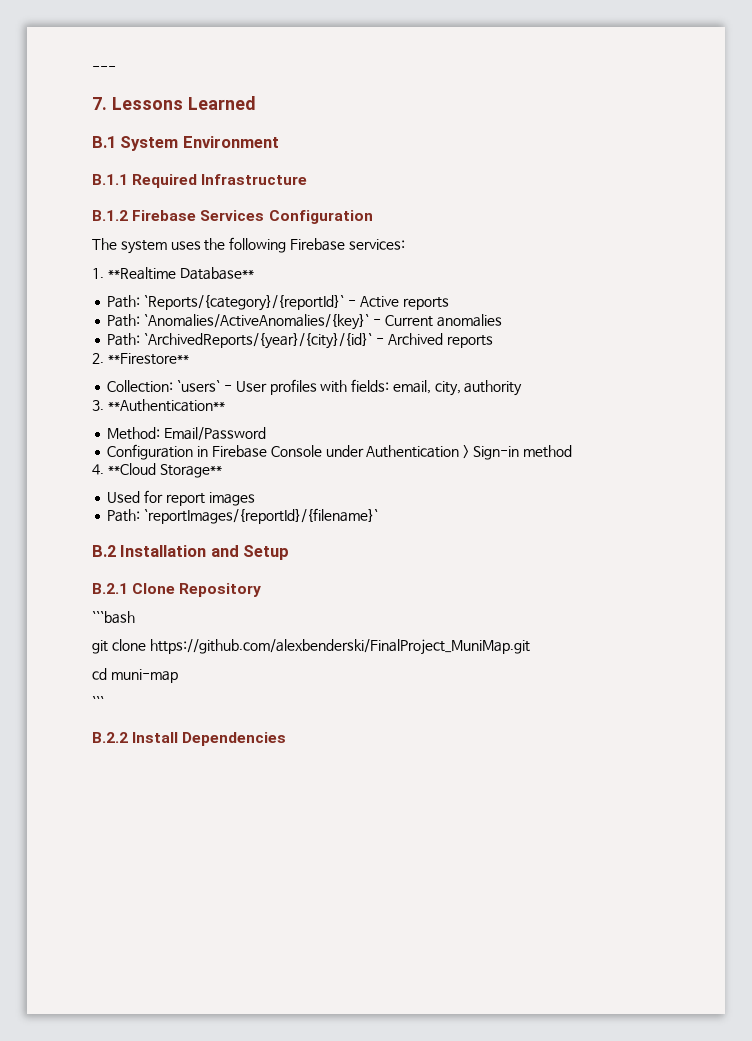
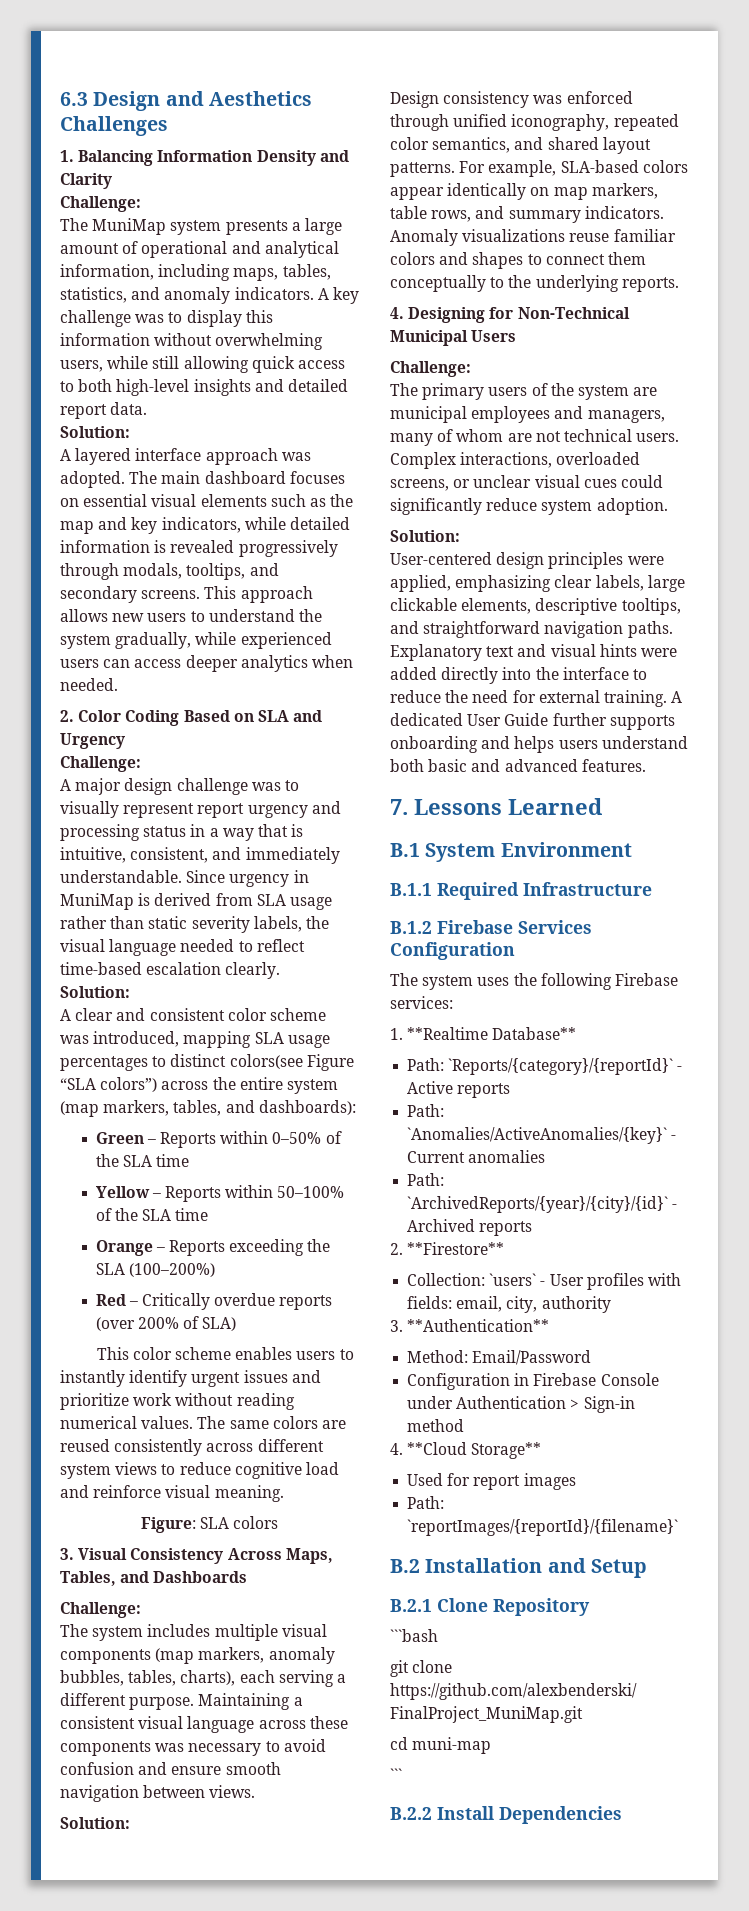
[92,66,116,72] --- -> [60,91,312,111] [60,116,168,136] [60,150,349,166] [60,173,112,189] [60,196,141,212] [60,218,342,235] [60,241,339,258] [60,264,331,281] [60,287,359,304] [60,310,273,327] [60,333,324,350] [60,356,345,373] [60,379,348,396] [60,402,148,419] [60,426,130,438] [60,448,311,465] [60,471,345,488] [60,494,354,507] [60,517,350,534] [60,540,338,557] [60,563,279,580] [60,586,313,603] [60,609,322,622] [60,632,332,649] [60,655,353,672] [60,678,118,691] [60,710,323,726] [60,733,125,749] [60,756,141,772] [60,778,299,795] [60,801,341,818] [60,824,304,841] [60,847,340,864] [60,870,309,887] [60,893,332,910] [60,916,329,933] [60,939,305,956] [60,962,281,979] [60,986,130,998] [60,1008,326,1021] [60,1031,330,1048] [60,1054,354,1071] [60,1077,338,1094] [60,1100,356,1117] [95,1131,342,1148] [95,1154,190,1167] [95,1185,345,1202] [95,1208,209,1221] [95,1239,331,1256] [95,1263,215,1277] [95,1293,333,1310] [95,1316,237,1331] [96,1347,354,1360] [60,1370,321,1387] [60,1393,295,1410] [60,1416,346,1429] [60,1439,324,1456] [60,1462,339,1479] [60,1485,284,1502] [140,1516,279,1533] [60,1548,333,1564] [60,1571,248,1586] [60,1602,141,1618] [60,1624,327,1641] [60,1647,335,1664] [60,1670,346,1687] [60,1693,303,1710] [60,1716,348,1733] [60,1739,326,1756] [60,1762,281,1775] [60,1785,256,1802] [60,1817,130,1829] [390,91,633,108] [390,114,679,131] [390,137,651,154] [390,160,688,177] [390,183,658,200] [390,206,664,223] [390,229,676,246] [390,252,646,269] [390,275,679,292] [390,307,630,323] [390,330,517,346] [390,361,471,377] [390,383,658,400] [390,406,665,423] [390,429,680,446] [390,452,641,469] [390,475,663,491] [390,498,668,515] [390,530,460,542] [390,552,664,569] [390,575,685,592] [390,598,681,615] [390,621,673,638] [390,644,677,661] [390,667,647,684] [390,690,683,707] [390,713,675,730] [390,736,688,753] [390,759,646,772] 6.3 Design and Aesthetics Challenges // 1. Balancing Information Density and Clarity // Challenge: // The MuniMap system presents a large amount of operational and analytical information, including maps, tables, statistics, and anomaly indicators. A key challenge was to display this information without overwhelming users, while still allowing quick access to both high-level insights and detailed report data. // Solution: // A layered interface approach was adopted. The main dashboard focuses on essential visual elements such as the map and key indicators, while detailed information is revealed progressively through modals, tooltips, and secondary screens. This approach allows new users to understand the system gradually, while experienced users can access deeper analytics when needed. // 2. Color Coding Based on SLA and Urgency // Challenge: // A major design challenge was to visually represent report urgency and processing status in a way that is intuitive, consistent, and immediately understandable. Since urgency in MuniMap is derived from SLA usage rather than static severity labels, the visual language needed to reflect time-based escalation clearly. // Solution: // A clear and consistent color scheme was introduced, mapping SLA usage percentages to distinct colors(see Figure “SLA colors”) across the entire system (map markers, tables, and dashboards): // Green – Reports within 0–50% of the SLA time // Yellow – Reports within 50–100% of the SLA time // Orange – Reports exceeding the SLA (100–200%) // Red – Critically overdue reports (over 200% of SLA) // This color scheme enables users to instantly identify urgent issues and prioritize work without reading numerical values. The same colors are reused consistently across different system views to reduce cognitive load and reinforce visual meaning. // Figure: SLA colors // 3. Visual Consistency Across Maps, Tables, and Dashboards // Challenge: // The system includes multiple visual components (map markers, anomaly bubbles, tables, charts), each serving a different purpose. Maintaining a consistent visual language across these components was necessary to avoid confusion and ensure smooth navigation between views. // Solution: // Design consistency was enforced through unified iconography, repeated color semantics, and shared layout patterns. For example, SLA-based colors appear identically on map markers, table rows, and summary indicators. Anomaly visualizations reuse familiar colors and shapes to connect them conceptually to the underlying reports. // 4. Designing for Non-Technical Municipal Users // Challenge: // The primary users of the system are municipal employees and managers, many of whom are not technical users. Complex interactions, overloaded screens, or unclear visual cues could significantly reduce system adoption. // Solution: // User-centered design principles were applied, emphasizing clear labels, large clickable elements, descriptive tooltips, and straightforward navigation paths. Explanatory text and visual hints were added directly into the interface to reduce the need for external training. A dedicated User Guide further supports onboarding and helps users understand both basic and advanced features.

